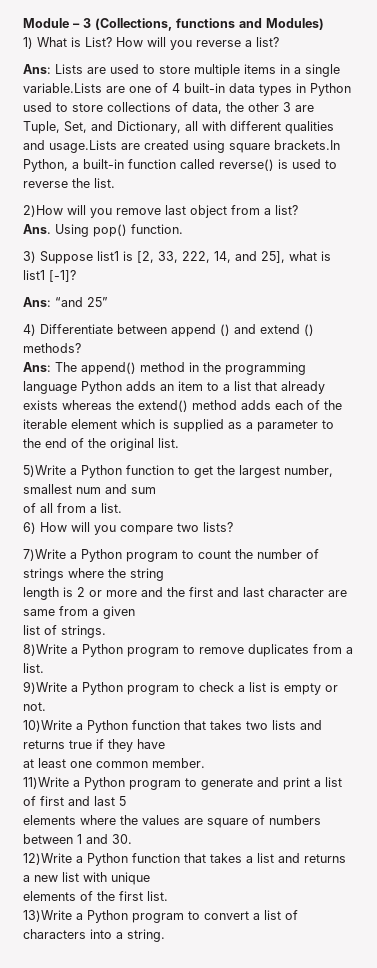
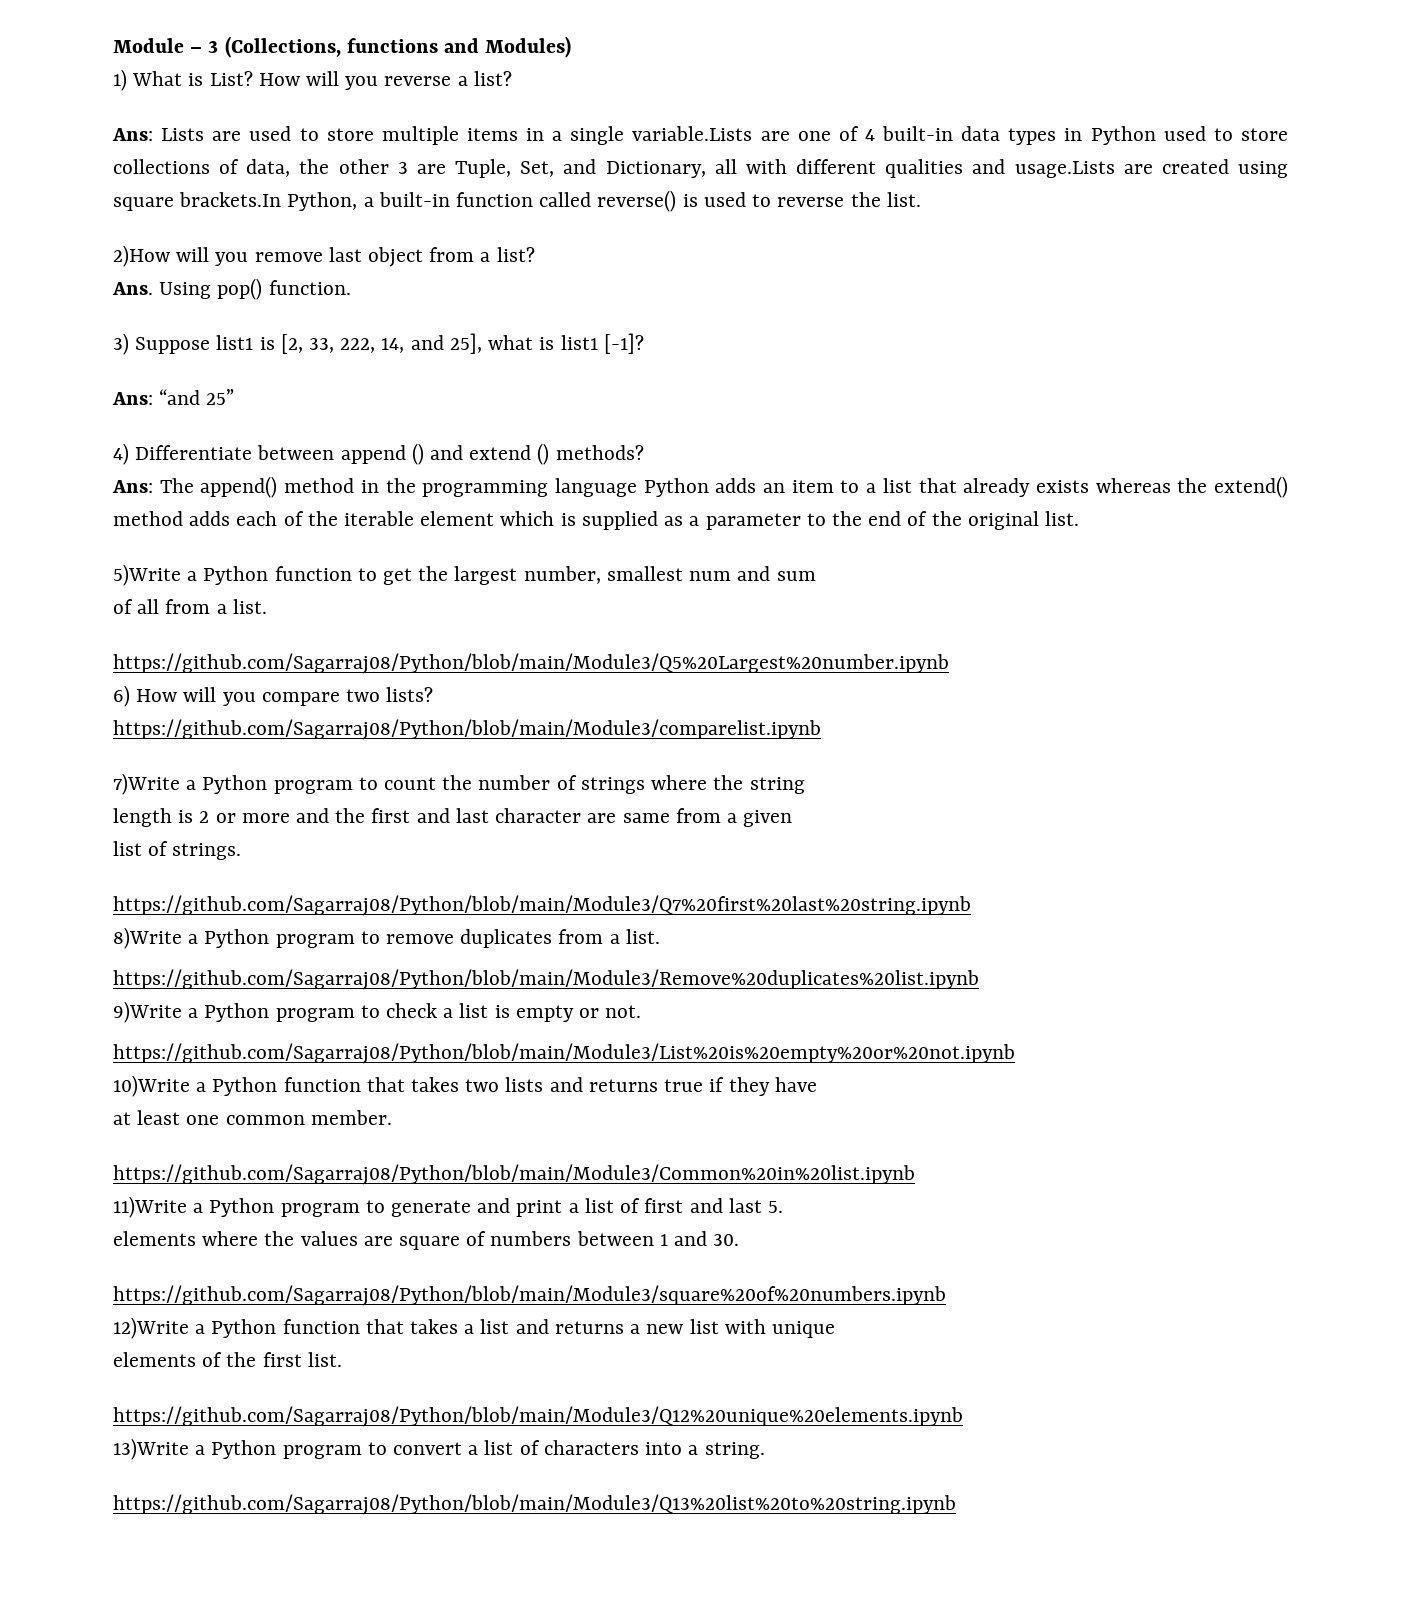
(122, 508) none -> [113,653,949,674] // https://github.com/Sagarraj08/Python/blob/main/Module3/Q5%20Largest%20number.ipynb
(233, 527) none -> [113,719,821,740] // https://github.com/Sagarraj08/Python/blob/main/Module3/comparelist.ipynb
(106, 631) none -> [113,895,971,916] // https://github.com/Sagarraj08/Python/blob/main/Module3/Q7%20first%20last%20string.ipynb
(44, 668) none -> [113,969,979,990] // https://github.com/Sagarraj08/Python/blob/main/Module3/Remove%20duplicates%20list.ipynb
(46, 706) none -> [113,1043,1015,1064] // https://github.com/Sagarraj08/Python/blob/main/Module3/List%20is%20empty%20or%20not.ipynb
(205, 763) none -> [113,1164,915,1185] // https://github.com/Sagarraj08/Python/blob/main/Module3/Common%20in%20list.ipynb
[119,796,126,806] 5 -> [767,1201,783,1213] 5.
(132, 839) none -> [113,1285,946,1306] // https://github.com/Sagarraj08/Python/blob/main/Module3/square%20of%20numbers.ipynb
(168, 896) none -> [113,1406,963,1427] // https://github.com/Sagarraj08/Python/blob/main/Module3/Q12%20unique%20elements.ipynb
(165, 935) none -> [113,1494,956,1515] // https://github.com/Sagarraj08/Python/blob/main/Module3/Q13%20list%20to%20string.ipynb

